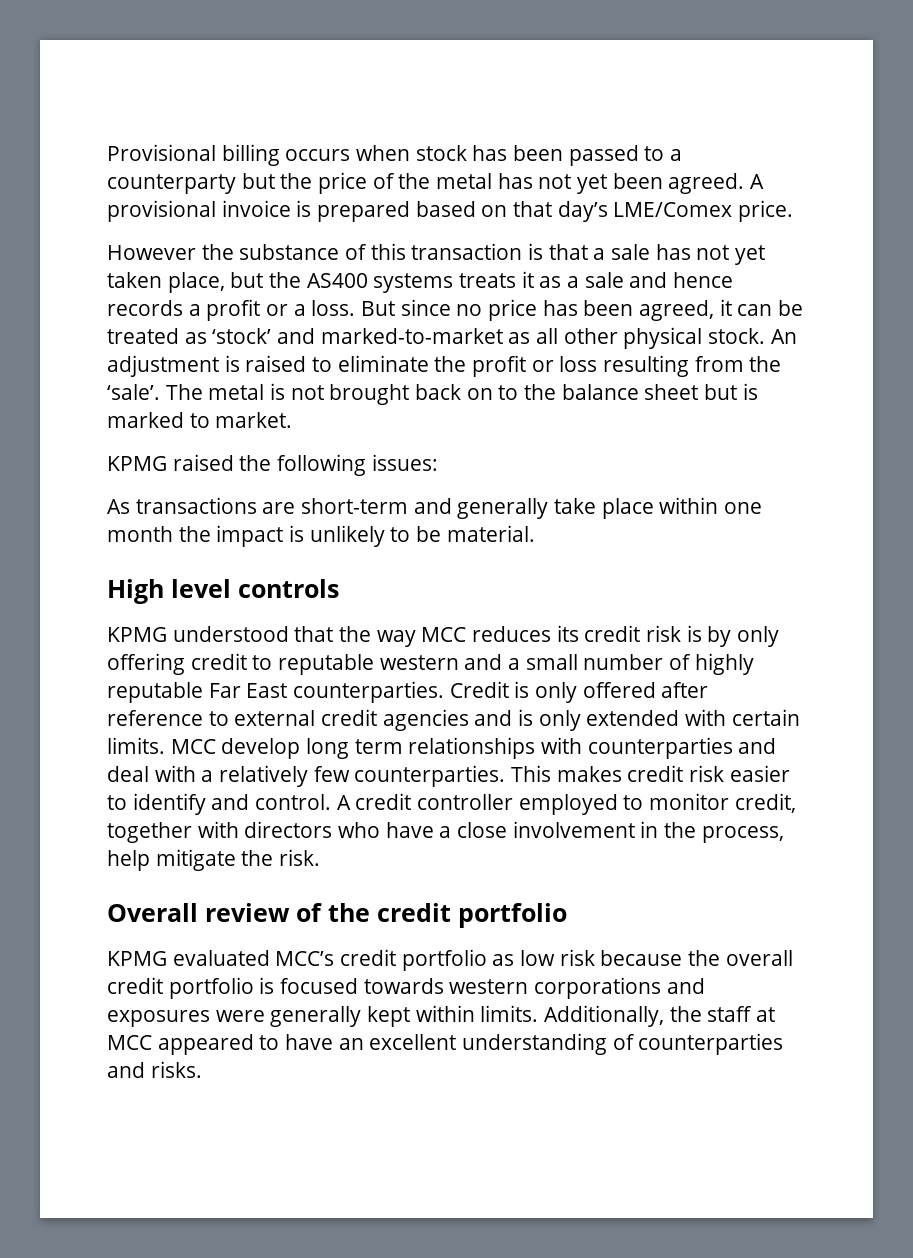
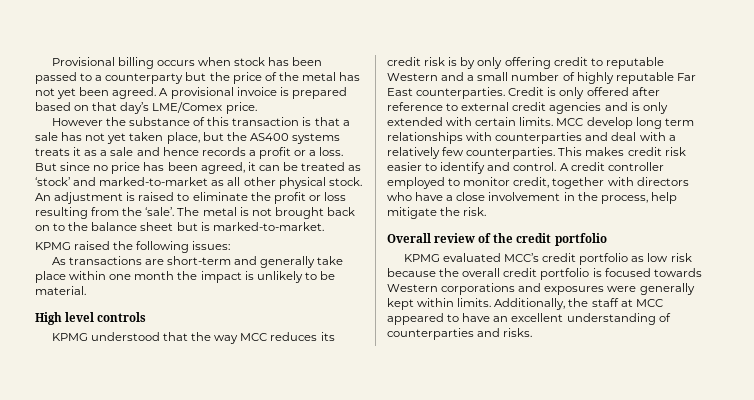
[107,412,293,428] marked to market. -> [212,222,324,231] marked-to-market.
[379,655,459,670] western -> [387,73,438,81] Western
[449,979,529,994] western -> [387,284,438,292] Western

